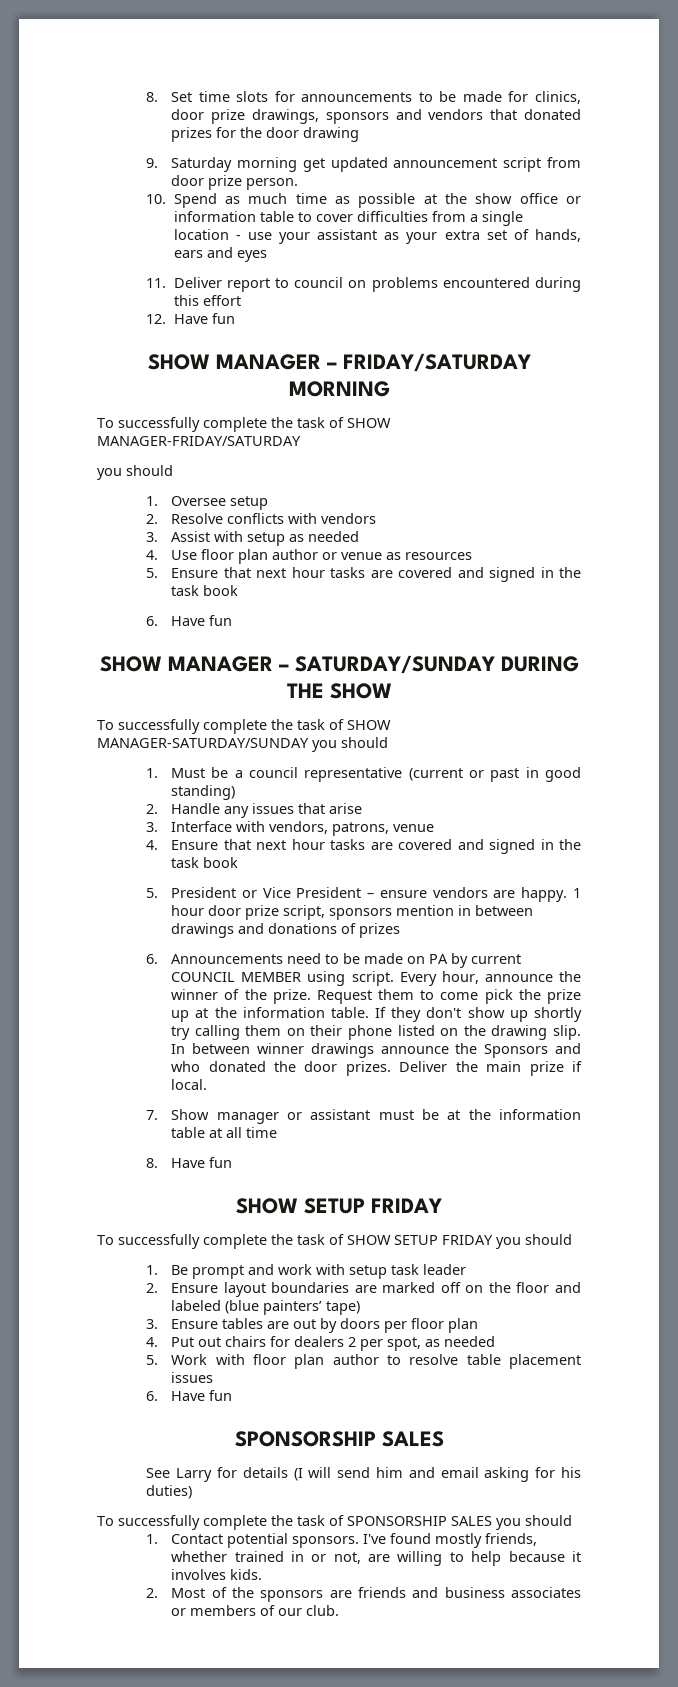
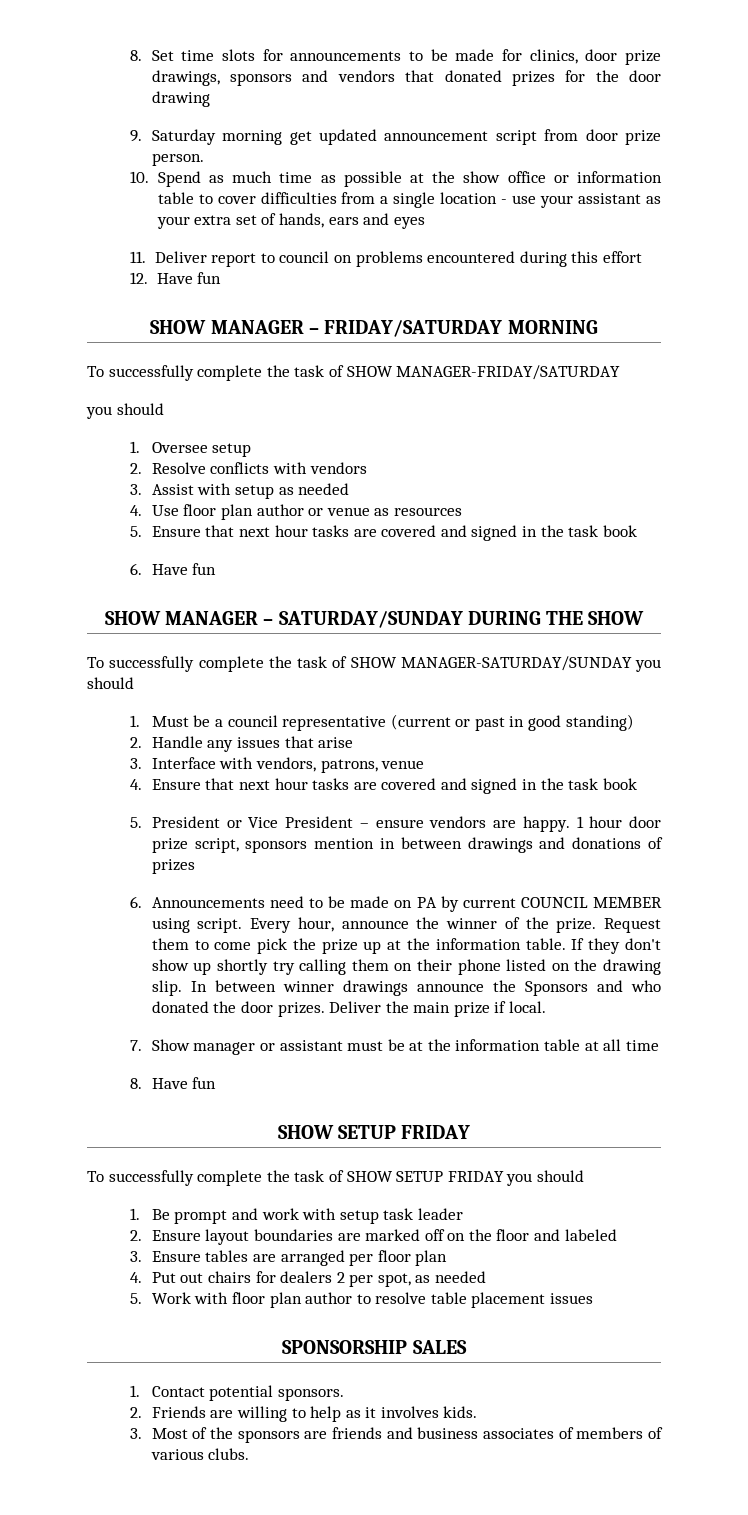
[225,1300,361,1315] (blue painters’ tape) -> (617, 1235) none
[293,1318,381,1333] out by doors -> [280,1250,345,1266] arranged
[146,1390,233,1401] // 6. Have fun -> (594, 1298) none
[146,1467,582,1482] [146,1485,193,1499] [97,1515,572,1530] [146,1533,538,1548] [171,1551,361,1564] See Larry for details (I will send him and email asking for his duties) // To successfully complete the task of SPONSORSHIP SALES you should // 1. Contact potential sponsors. I've found mostly friends, whether trained in or not, -> [130,1385,344,1401] [130,1406,206,1418] 1. Contact potential sponsors. // 2. Friends
[508,1551,565,1562] because -> [345,1410,361,1418] as
[146,1588,159,1598] 2. -> [130,1428,143,1439] 3.
[171,1608,187,1616] or -> [558,1427,574,1439] of
[278,1605,340,1616] our club. -> [150,1448,250,1460] various clubs.

